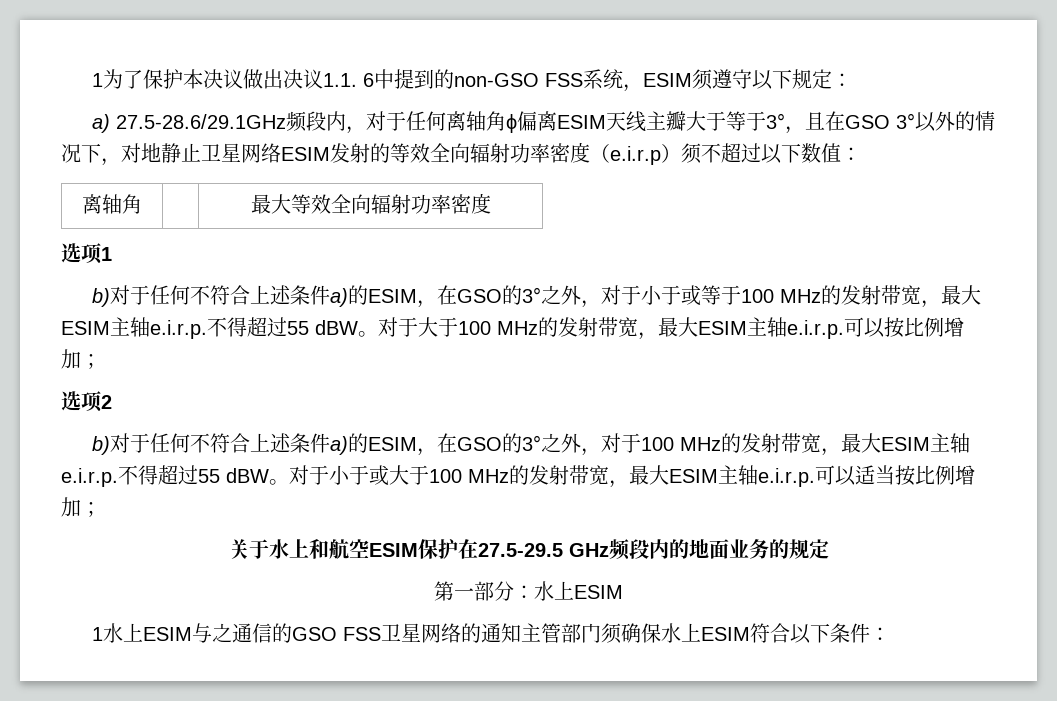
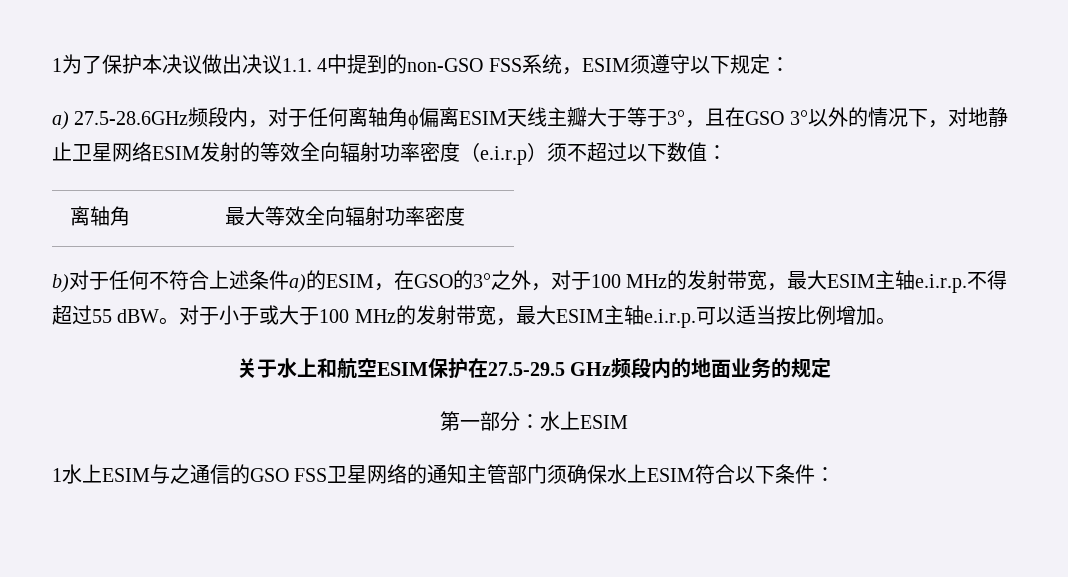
[362,73,374,87] 6 -> [317,58,328,72] 4
[115,114,286,129] 27.5-28.6/29.1GHz -> [74,111,189,125] 27.5-28.6GHz
[61,243,112,264] [91,285,981,308] [61,317,964,340] [61,349,101,369] [61,391,112,412] // 选项1 // b)对于任何不符合上述条件a)的ESIM，在GSO的3°之外，对于小于或等于100 MHz的发射带宽，最大ESIM主轴e.i.r.p.不得超过55 dBW。对于大于100 MHz的发射带宽，最大ESIM主轴e.i.r.p.可以按比例增加； // 选项2 -> (465, 216) none
[81,502,101,517] ； -> [875,317,896,325] 。

